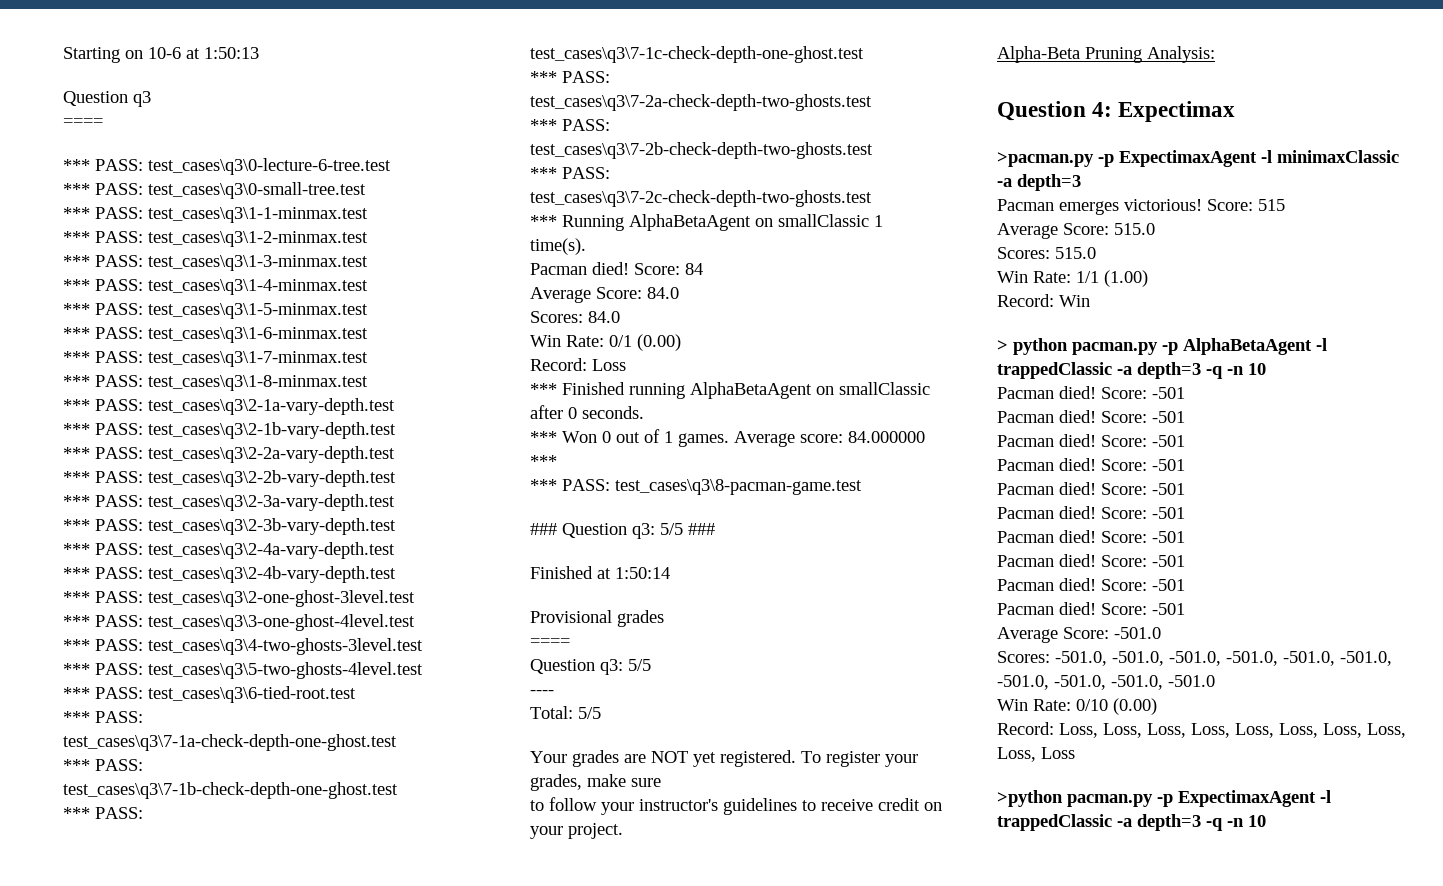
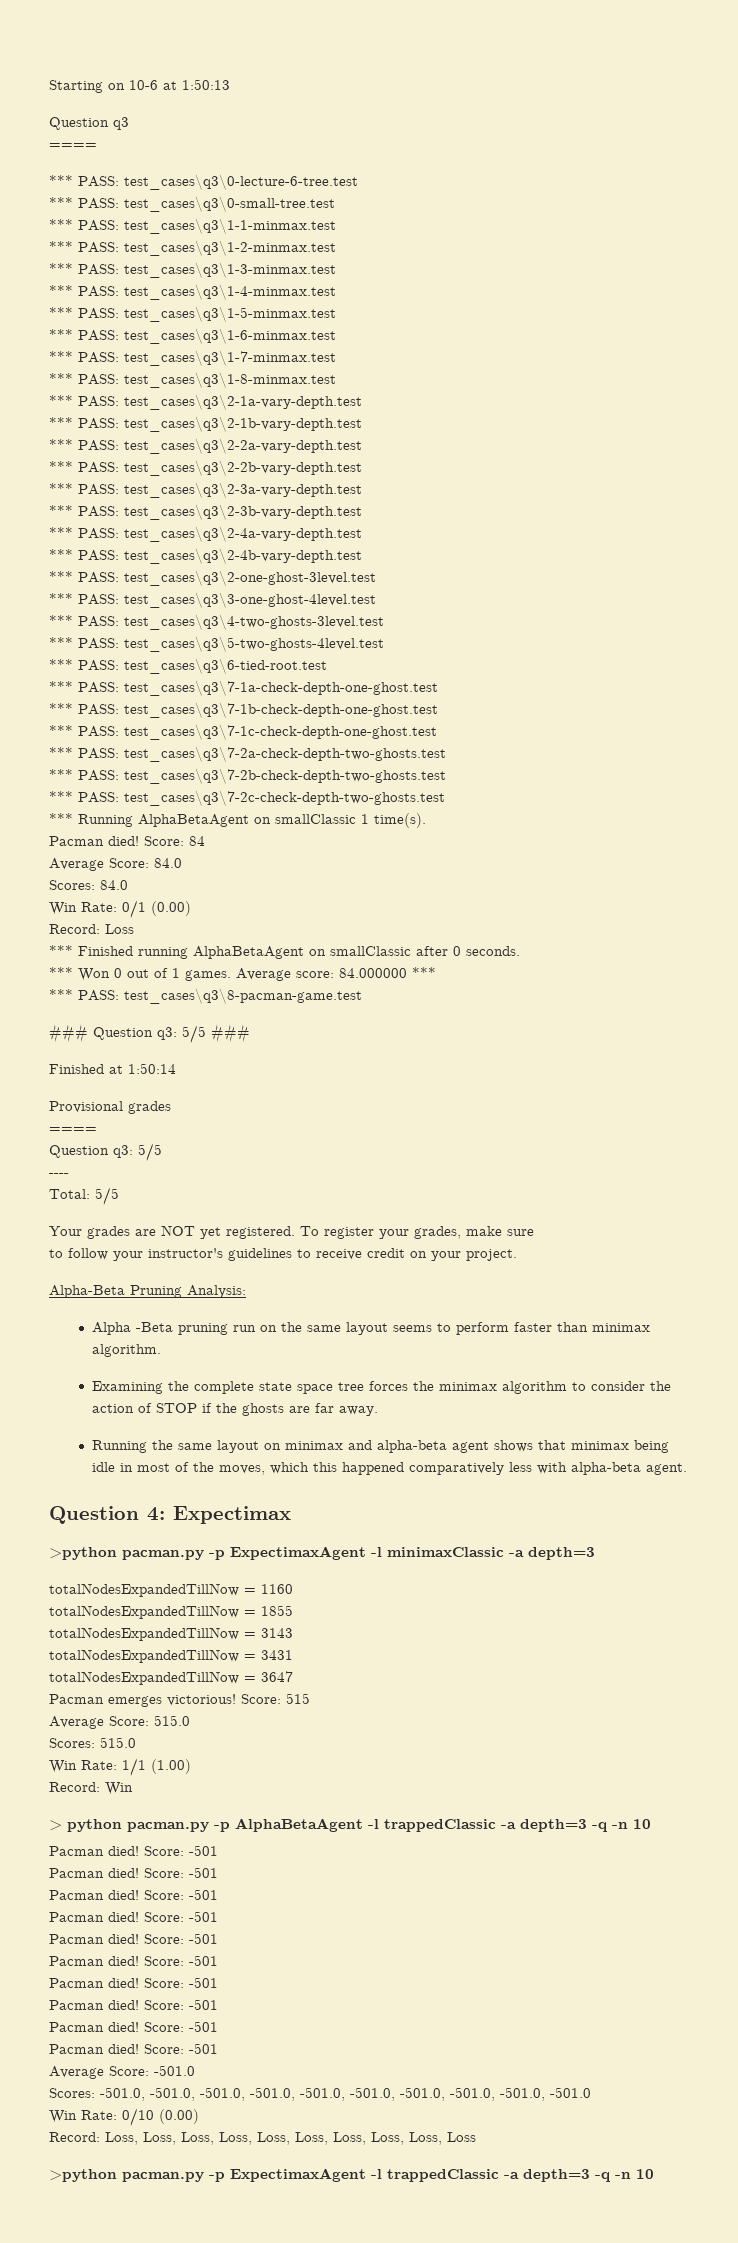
(1215, 54) none -> [92,1322,651,1335] [92,1344,162,1357] [92,1381,672,1394] [92,1403,379,1416] [92,1440,670,1453] [92,1462,688,1475] // Alpha -Beta pruning run on the same layout seems to perform faster than minimax algorithm. // Examining the complete state space tree forces the minimax algorithm to consider the action of STOP if the ghosts are far away. // Running the same layout on minimax and alpha-beta agent shows that minimax being idle in most of the moves, which this happened comparatively less with alpha-beta agent.
[997,152,1094,167] >pacman.py -> [49,1547,204,1560] >python pacman.py
(1081, 182) none -> [49,1583,293,1597] [49,1605,293,1619] [49,1627,293,1641] [49,1649,293,1663] [49,1671,293,1685] // totalNodesExpandedTillNow = 1160 // totalNodesExpandedTillNow = 1855 // totalNodesExpandedTillNow = 3143 // totalNodesExpandedTillNow = 3431 // totalNodesExpandedTillNow = 3647

